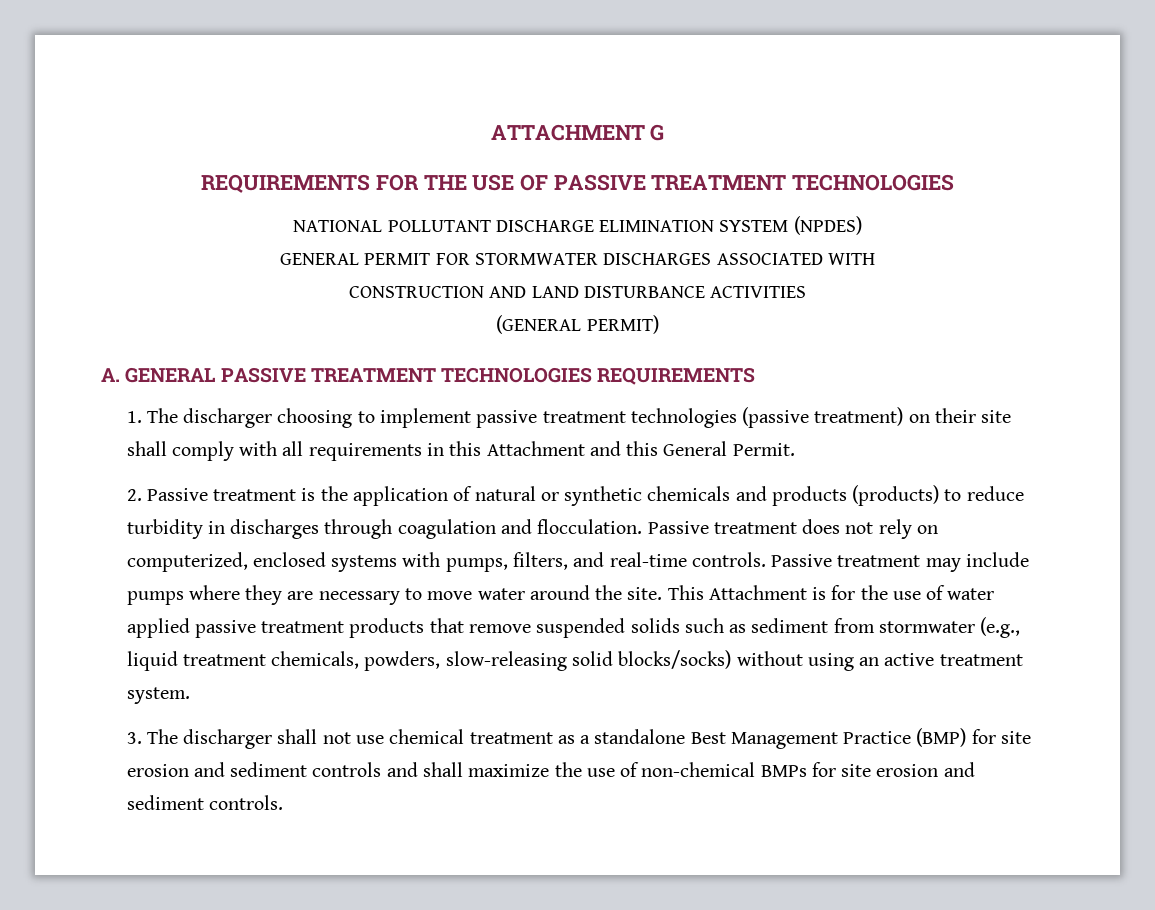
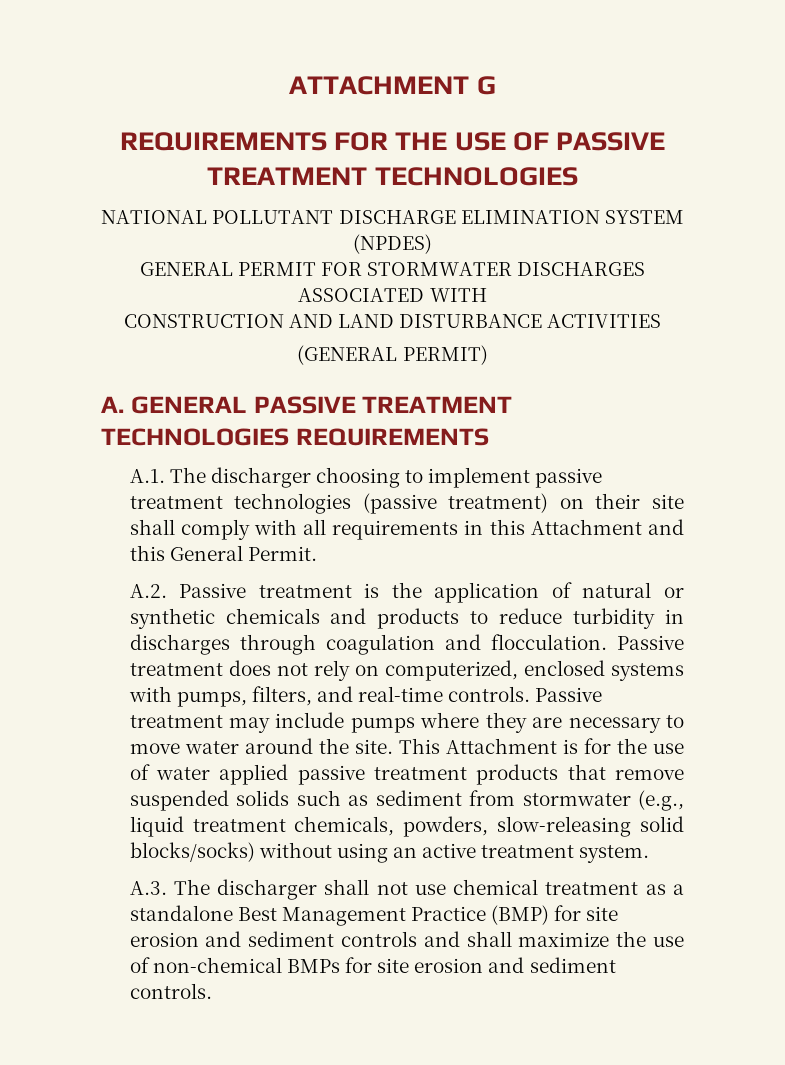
[126,411,142,423] 1. -> [129,469,165,483] A.1.
[126,489,142,501] 2. -> [129,584,167,598] A.2.
[852,485,940,506] (products) -> (460, 618) none
[126,732,142,744] 3. -> [129,881,167,895] A.3.

